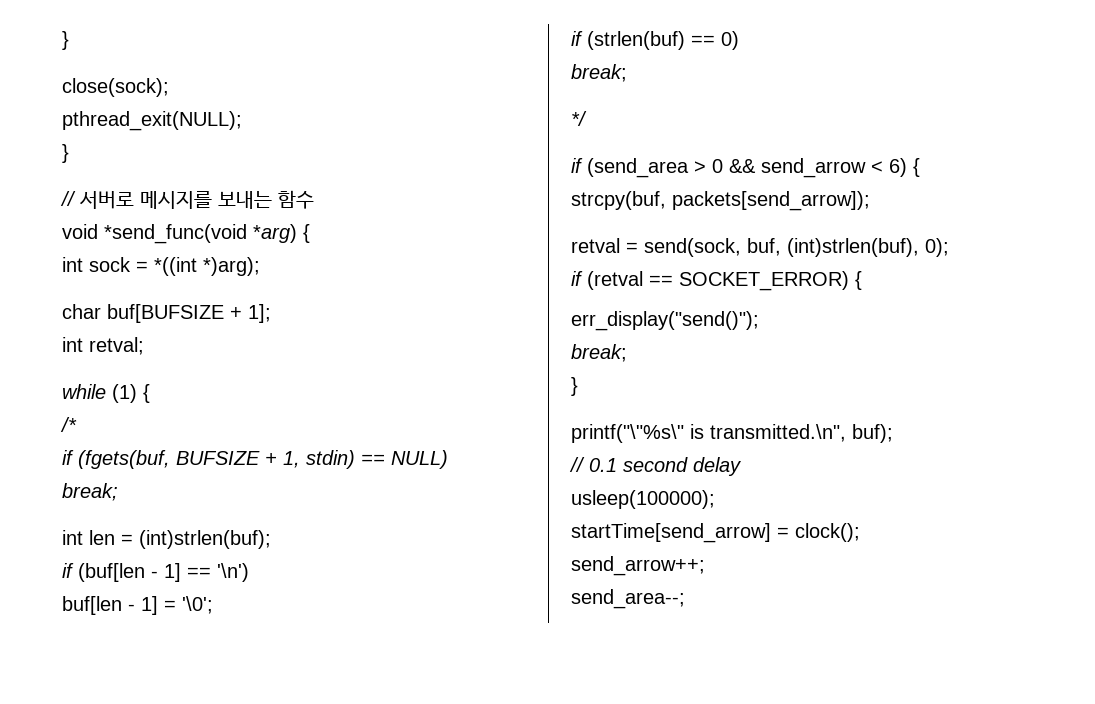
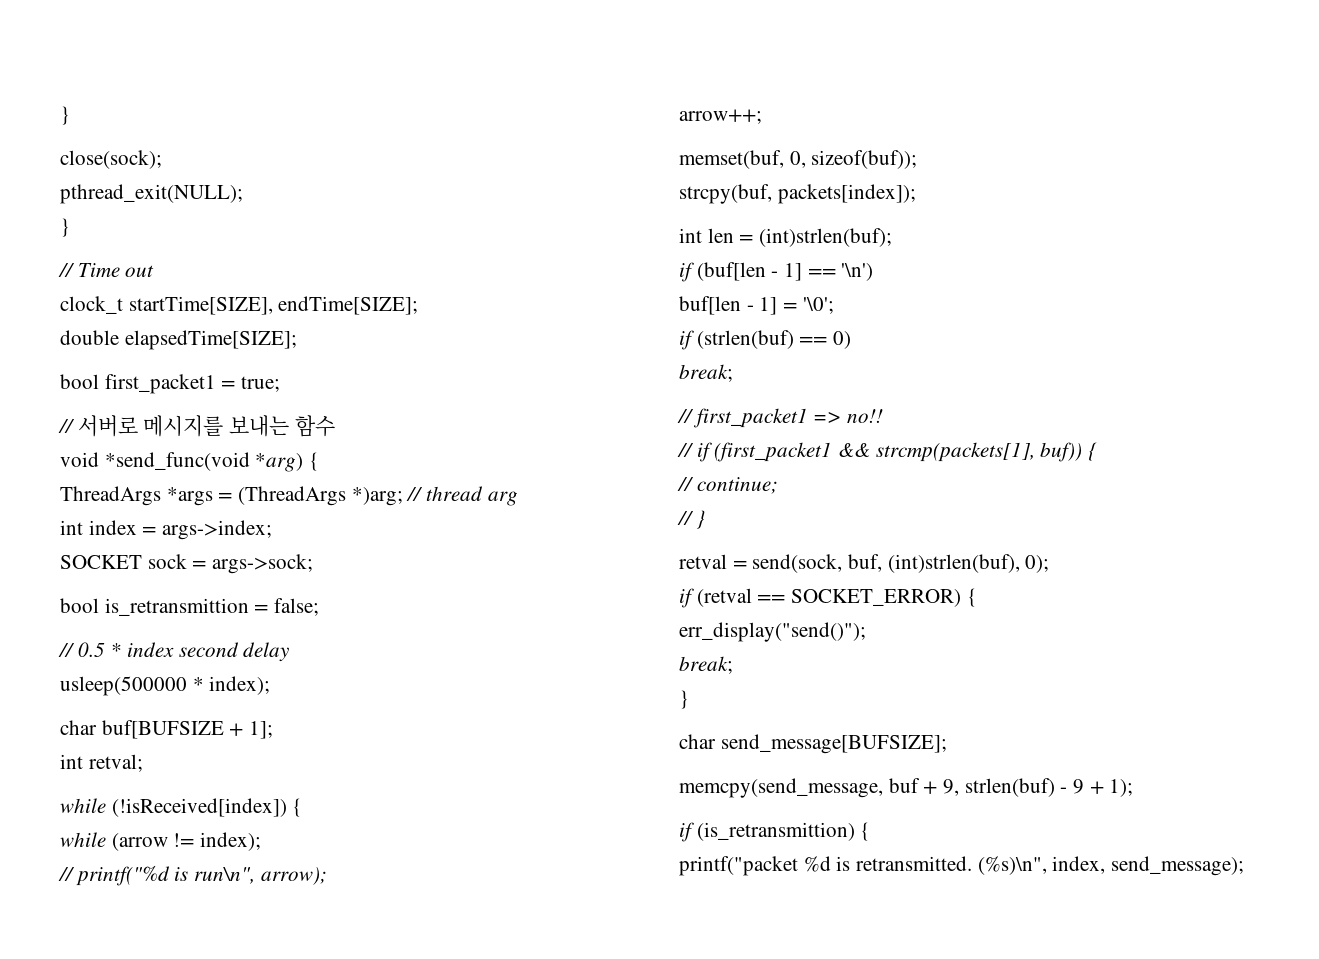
(69, 153) none -> [58,263,155,277] [60,296,419,315] [60,330,297,350] [60,374,281,394] // // Time out // clock_t startTime[SIZE], endTime[SIZE]; // double elapsedTime[SIZE]; // bool first_packet1 = true;
[62,257,260,276] int sock = *((int *)arg); -> [60,486,518,506] [60,520,273,540] [60,554,314,574] [60,598,320,616] [58,642,290,662] [60,676,271,696] ThreadArgs *args = (ThreadArgs *)arg; // thread arg // int index = args->index; // SOCKET sock = args->sock; // bool is_retransmittion = false; // // 0.5 * index second delay // usleep(500000 * index);
[112,384,150,403] [60,417,77,432] [62,450,448,469] [62,483,118,501] (1) { // /* // if (fgets(buf, BUFSIZE + 1, stdin) == NULL) // break; -> [111,798,303,817] [60,832,262,851] [58,865,327,886] [679,109,762,124] [679,150,918,169] [679,184,916,204] (!isReceived[index]) { // while (arrow != index); // // printf("%d is run\n", arrow); // arrow++; // memset(buf, 0, sizeof(buf)); // strcpy(buf, packets[index]);
[571,111,587,126] [571,158,920,178] [571,191,870,211] */ // if (send_area > 0 && send_arrow < 6) { // strcpy(buf, packets[send_arrow]); -> [677,408,884,428] [677,442,1098,462] [677,477,778,494] [677,510,705,529] // first_packet1 => no!! // // if (first_packet1 && strcmp(packets[1], buf)) { // // continue; // // }
[571,424,893,443] [569,457,741,476] [571,490,715,509] [571,523,860,543] [571,556,705,576] [571,589,685,609] printf("\"%s\" is transmitted.\n", buf); // // 0.1 second delay // usleep(100000); // startTime[send_arrow] = clock(); // send_arrow++; // send_area--; -> [679,734,947,754] [679,778,1134,798] [679,822,871,842] [679,856,1245,876] char send_message[BUFSIZE]; // memcpy(send_message, buf + 9, strlen(buf) - 9 + 1); // if (is_retransmittion) { // printf("packet %d is retransmitted. (%s)\n", index, send_message);

